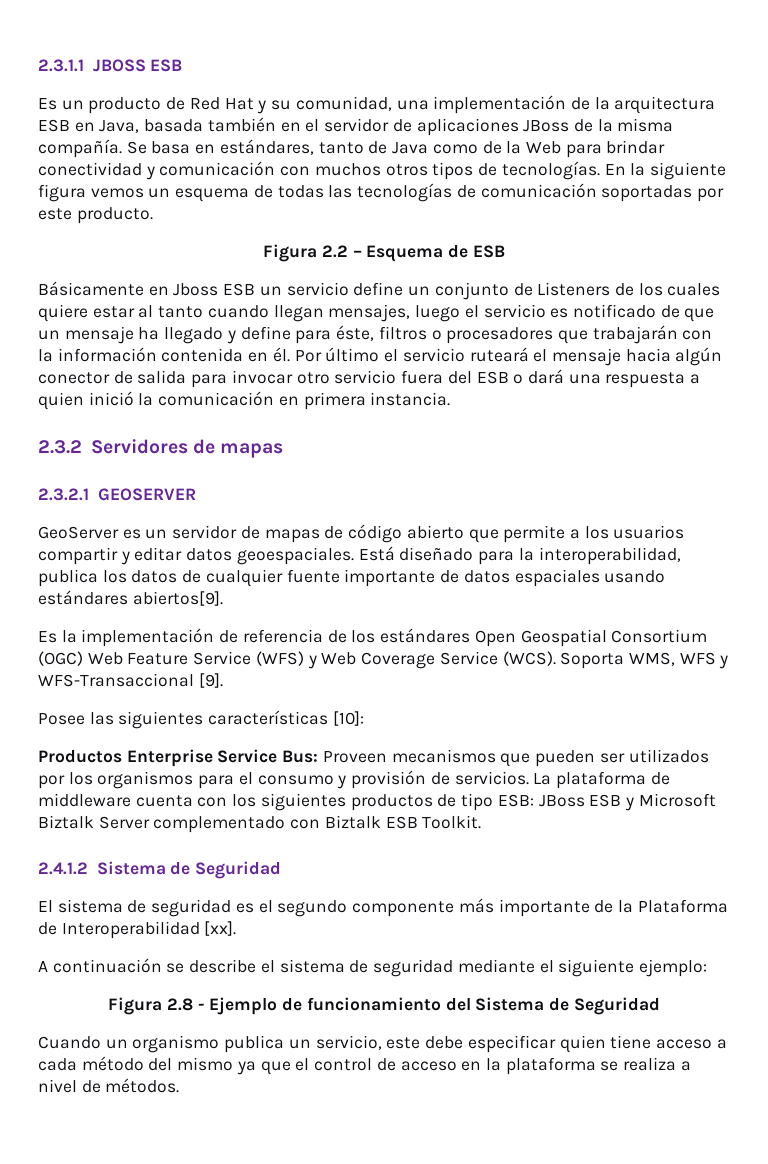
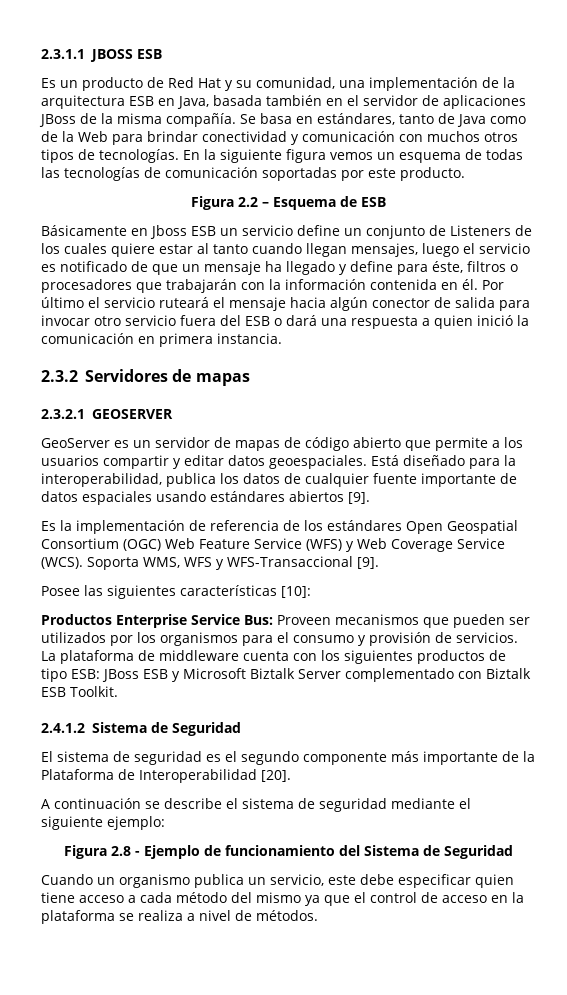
[132,591,223,606] abiertos[9]. -> [289,491,370,504] abiertos [9].
[204,921,237,936] [xx]. -> [261,770,291,782] [20].

